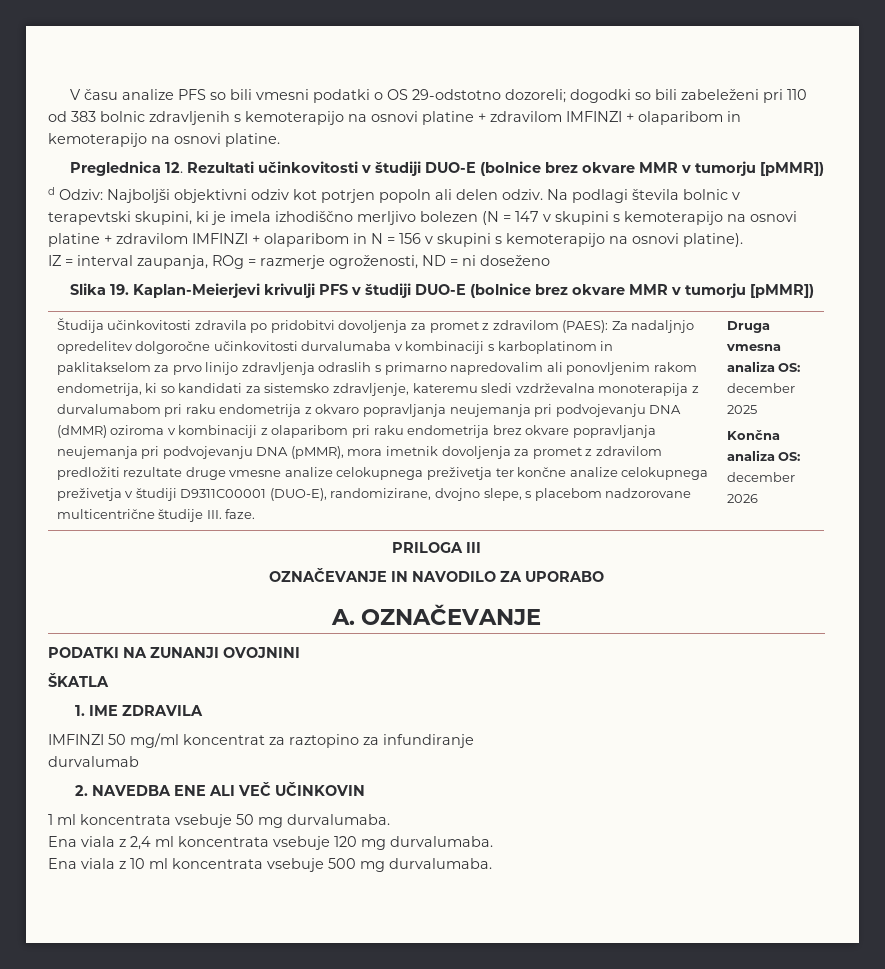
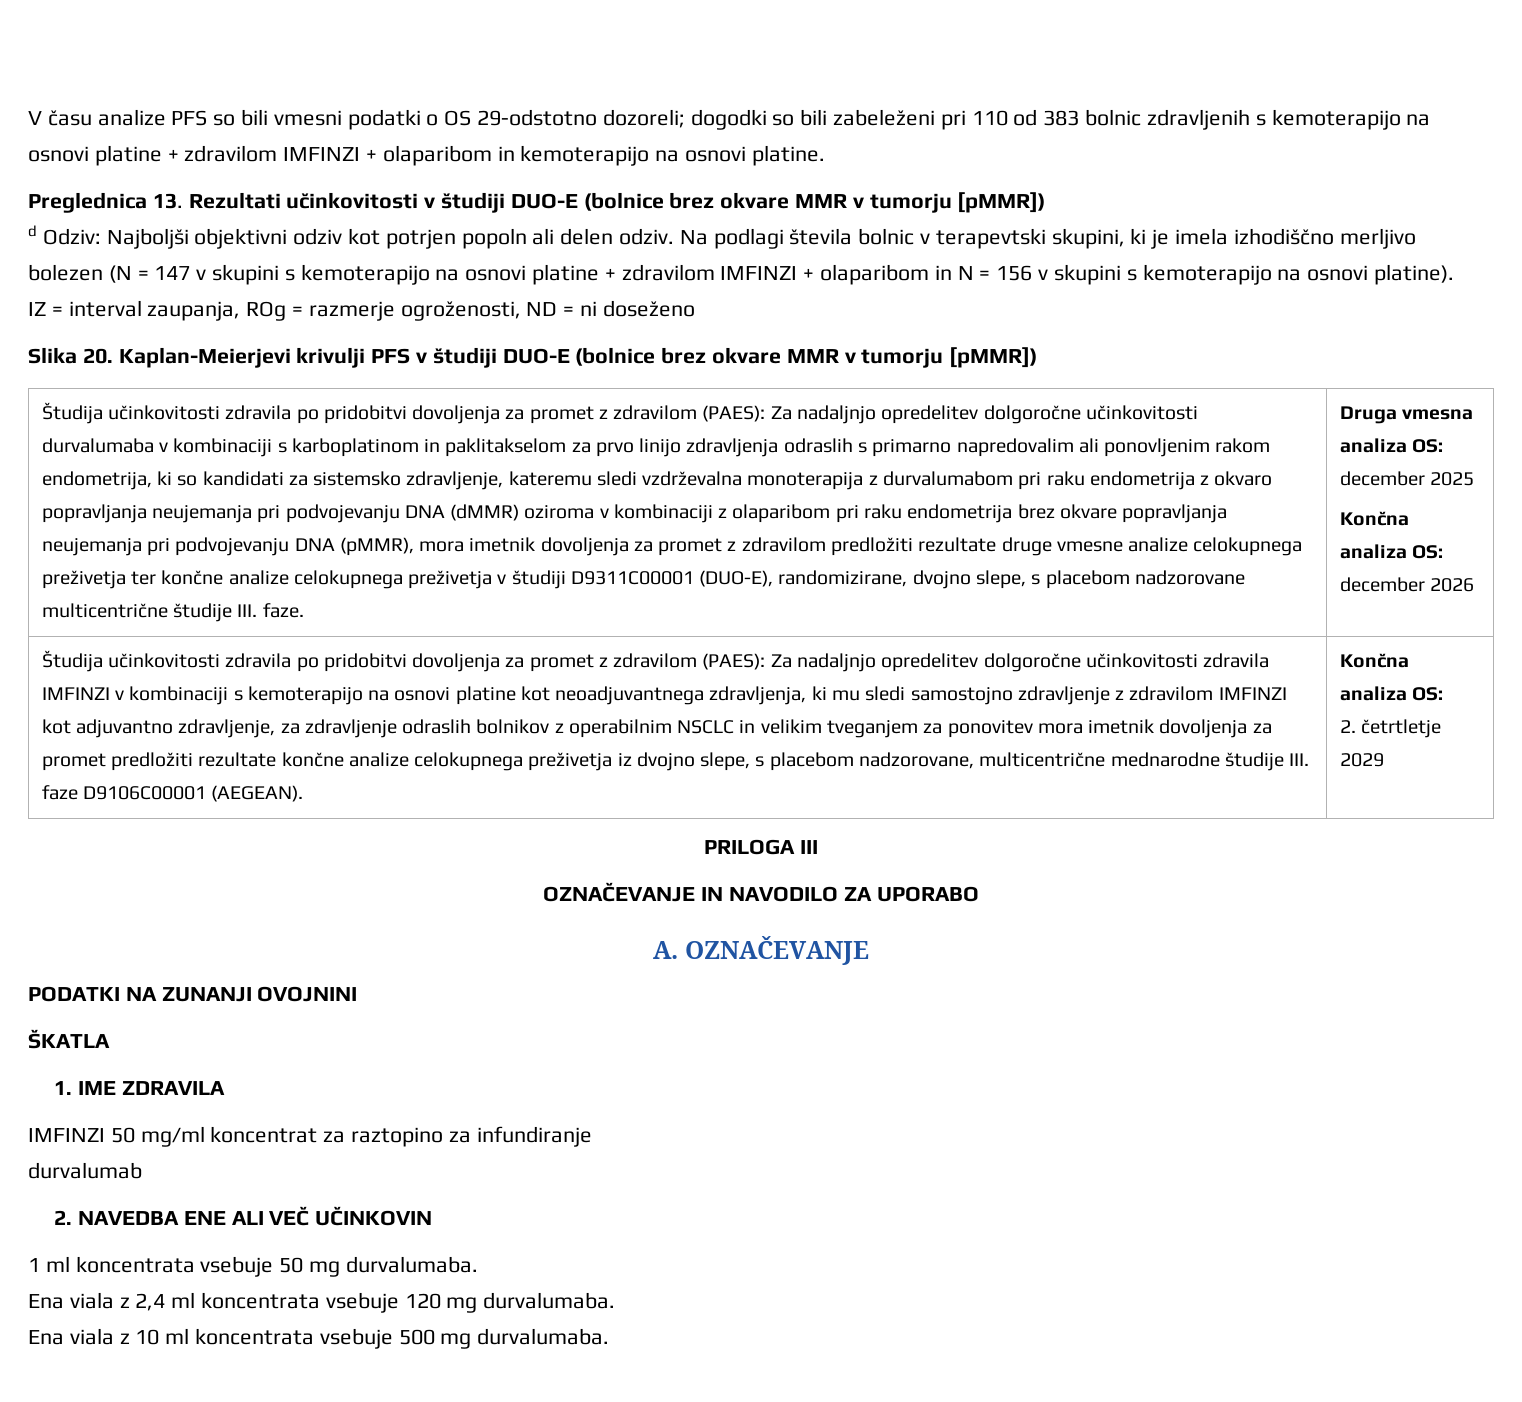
[165,162,184,173] 12. -> [152,193,183,209] 13.
[110,284,130,295] 19. -> [82,348,113,364] 20.
(758, 498) none -> [41,650,1270,672] [41,686,1287,705] [41,719,1272,738] [41,752,1310,771] [41,785,304,802] [1339,653,1409,668] [1339,686,1444,701] [1339,719,1442,738] [1339,753,1384,767] // Študija učinkovitosti zdravila po pridobitvi dovoljenja za promet z zdravilom (PAES): Za nadaljnjo opredelitev dolgoročne učinkovitosti zdravila IMFINZI v kombinaciji s kemoterapijo na osnovi platine kot neoadjuvantnega zdravljenja, ki mu sledi samostojno zdravljenje z zdravilom IMFINZI kot adjuvantno zdravljenje, za zdravljenje odraslih bolnikov z operabilnim NSCLC in velikim tveganjem za ponovitev mora imetnik dovoljenja za promet predložiti rezultate končne analize celokupnega preživetja iz dvojno slepe, s placebom nadzorovane, multicentrične mednarodne študije III. faze D9106C00001 (AEGEAN). | Končna analiza OS: // 2. četrtletje 2029

